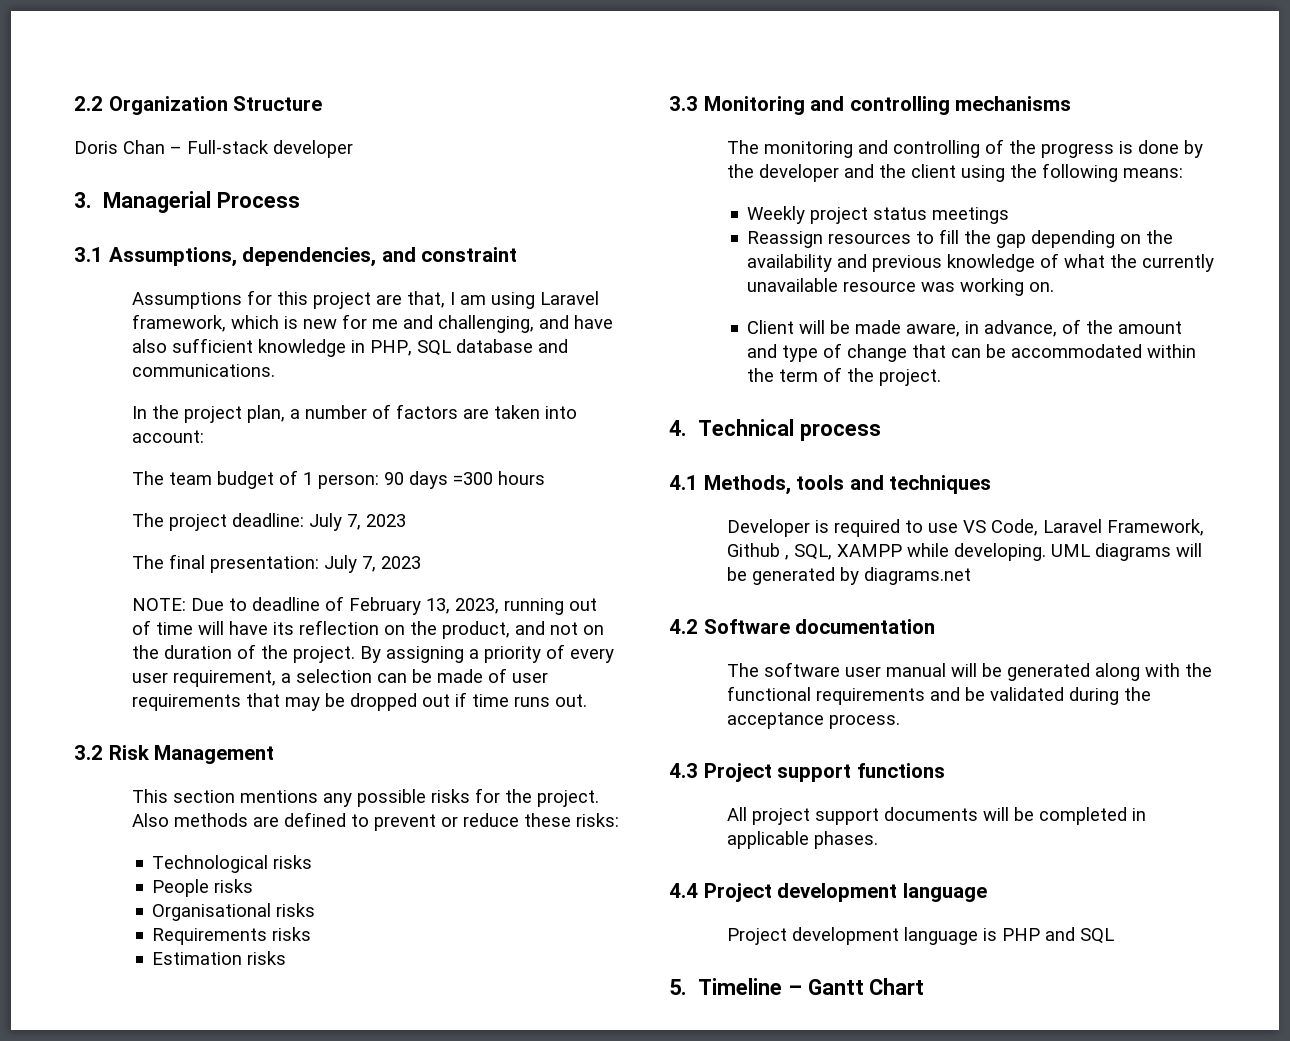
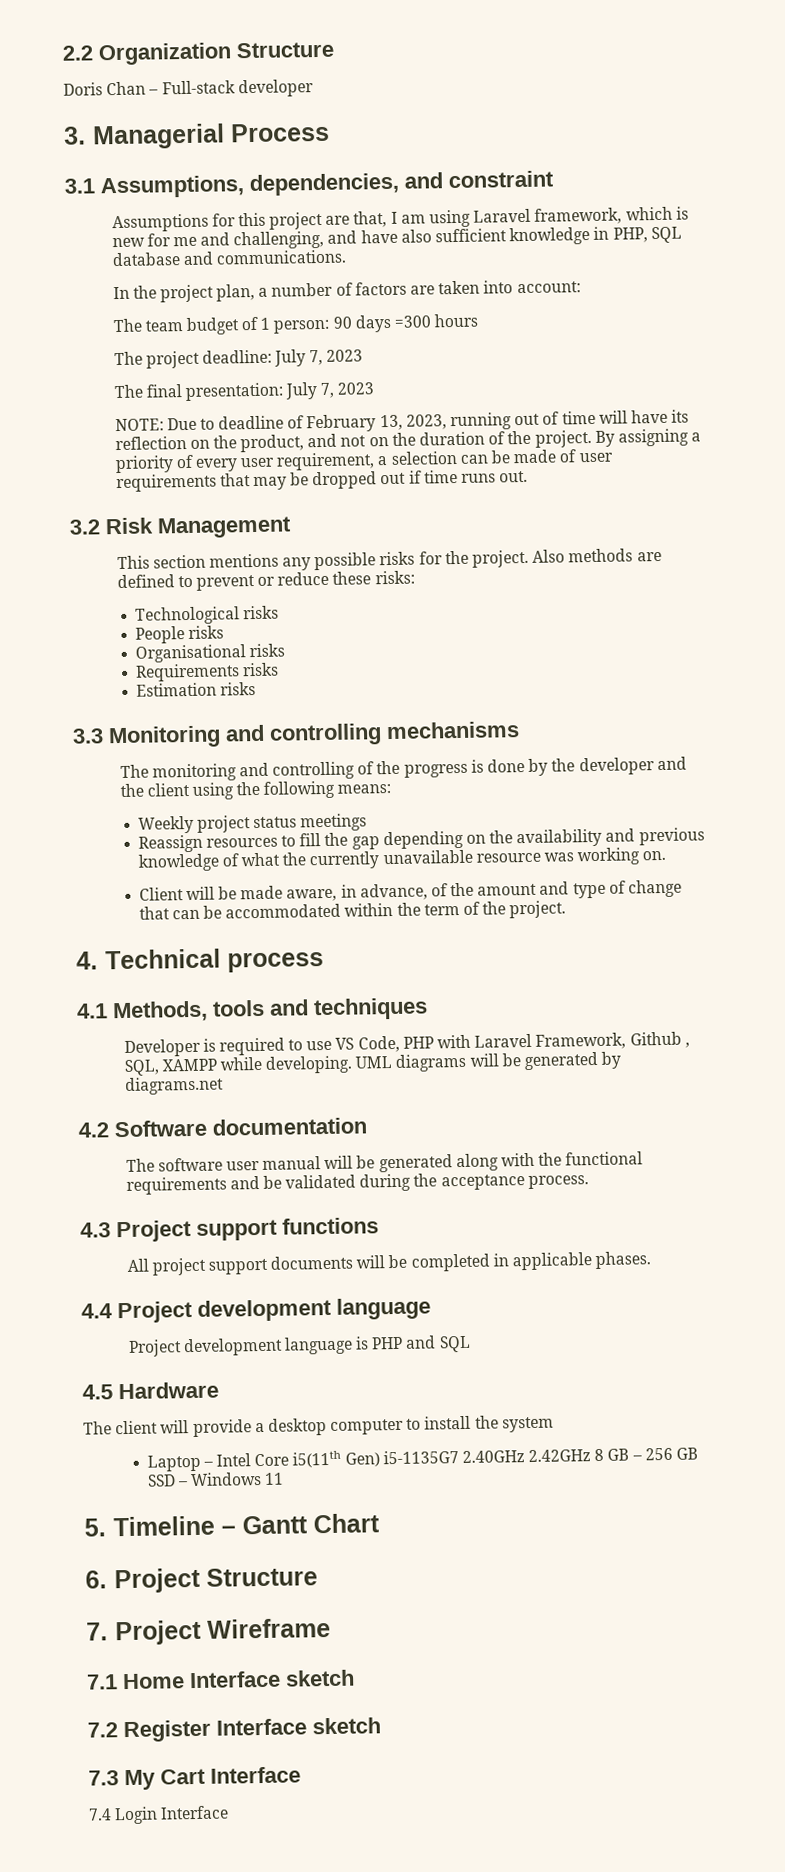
(1039, 527) none -> [402,1034,472,1049] PHP with
(1115, 936) none -> [82,1381,219,1400] [83,1415,554,1438] [146,1447,698,1472] [146,1472,285,1487] // 4.5 Hardware // The client will provide a desktop computer to install the system // Laptop – Intel Core i5(11th Gen) i5-1135G7 2.40GHz 2.42GHz 8 GB – 256 GB SSD – Windows 11
(925, 986) none -> [85,1567,318,1594] [86,1618,331,1646] [86,1669,355,1690] [87,1717,381,1743] [88,1766,301,1791] [88,1805,230,1825] // 6. Project Structure // 7. Project Wireframe // 7.1 Home Interface sketch // 7.2 Register Interface sketch // 7.3 My Cart Interface // 7.4 Login Interface

